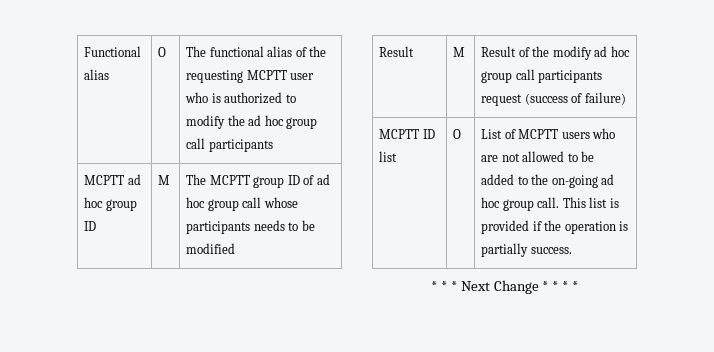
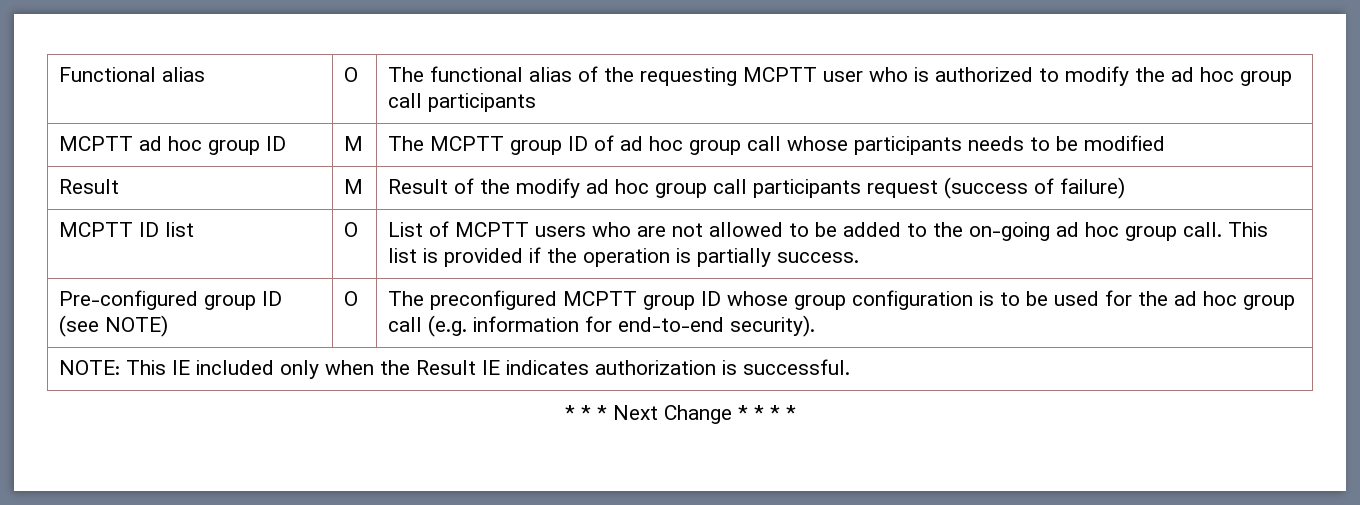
(572, 250) none -> [59,290,283,310] [59,315,169,337] [344,291,359,306] [388,290,1296,310] [388,315,816,337] [59,359,851,379] // Pre-configured group ID (see NOTE) | O | The preconfigured MCPTT group ID whose group configuration is to be used for the ad hoc group call (e.g. information for end-to-end security). // NOTE: This IE included only when the Result IE indicates authorization is successful.

